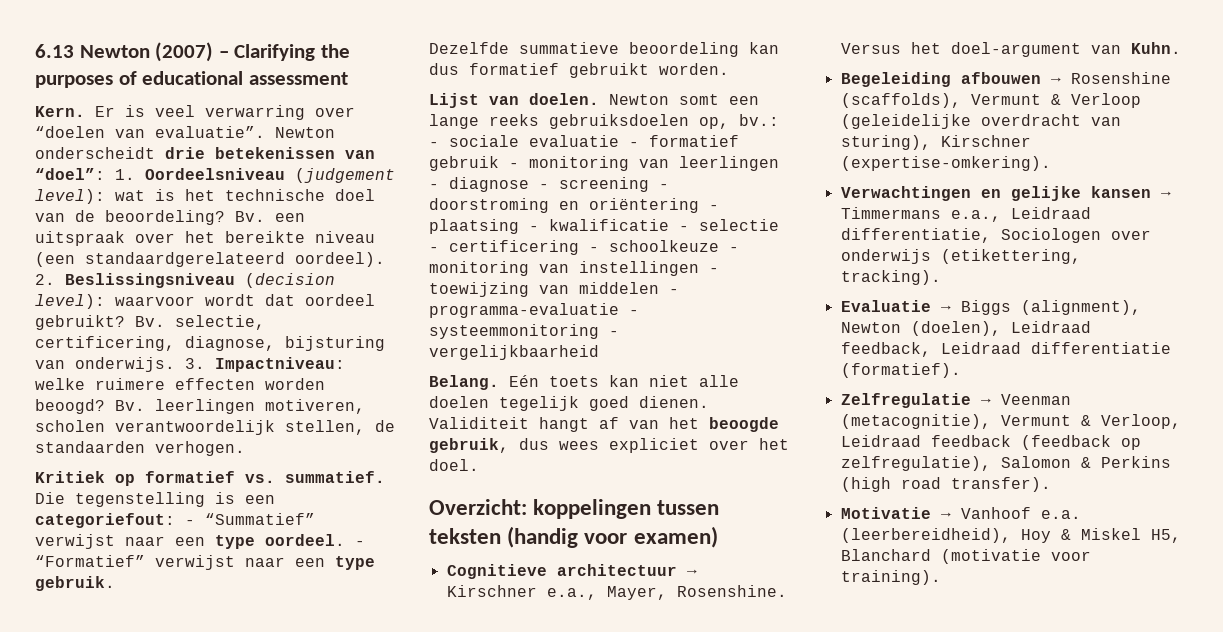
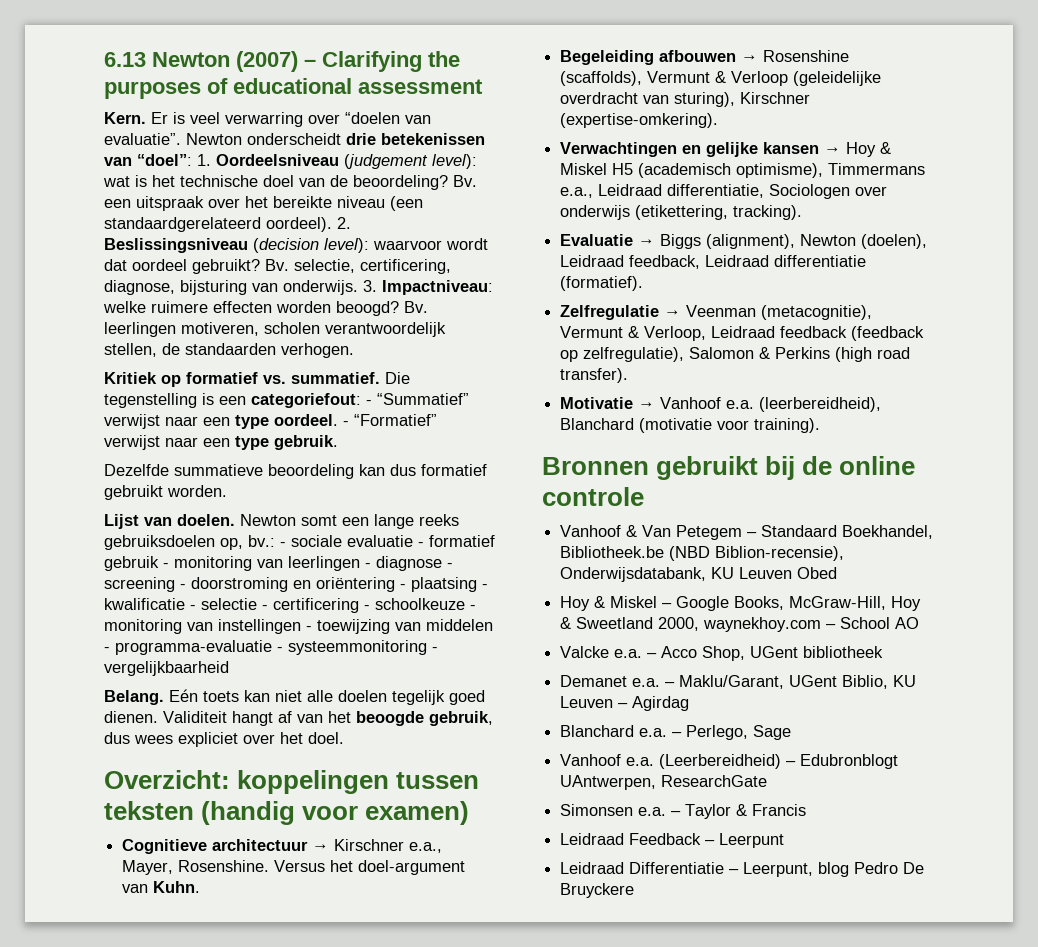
(1171, 194) none -> [846,142,892,157] [560,163,824,178] Hoy & Miskel H5 (academisch optimisme),
[1020,528,1181,543] Hoy & Miskel H5, -> (882, 404) none
(941, 577) none -> [542,456,916,480] [542,487,644,506] [560,525,934,540] [560,546,845,561] [560,567,838,582] [560,596,922,611] [560,617,920,632] [560,646,884,661] [560,675,917,689] [560,696,690,711] [560,725,792,740] [560,754,899,769] [560,775,768,790] [560,804,807,819] [560,833,785,848] [560,862,925,877] [560,883,635,898] // Bronnen gebruikt bij de online controle // Vanhoof & Van Petegem – Standaard Boekhandel, Bibliotheek.be (NBD Biblion-recensie), Onderwijsdatabank, KU Leuven Obed // Hoy & Miskel – Google Books, McGraw-Hill, Hoy & Sweetland 2000, waynekhoy.com – School AO // Valcke e.a. – Acco Shop, UGent bibliotheek // Demanet e.a. – Maklu/Garant, UGent Biblio, KU Leuven – Agirdag // Blanchard e.a. – Perlego, Sage // Vanhoof e.a. (Leerbereidheid) – Edubronblogt UAntwerpen, ResearchGate // Simonsen e.a. – Taylor & Francis // Leidraad Feedback – Leerpunt // Leidraad Differentiatie – Leerpunt, blog Pedro De Bruyckere

